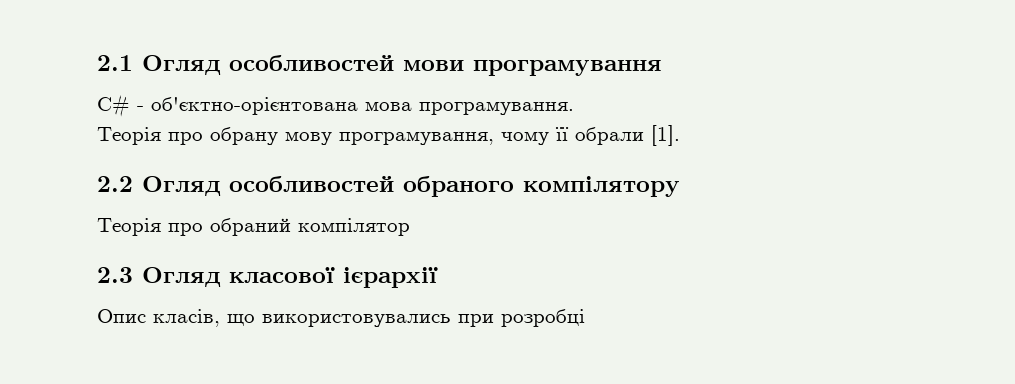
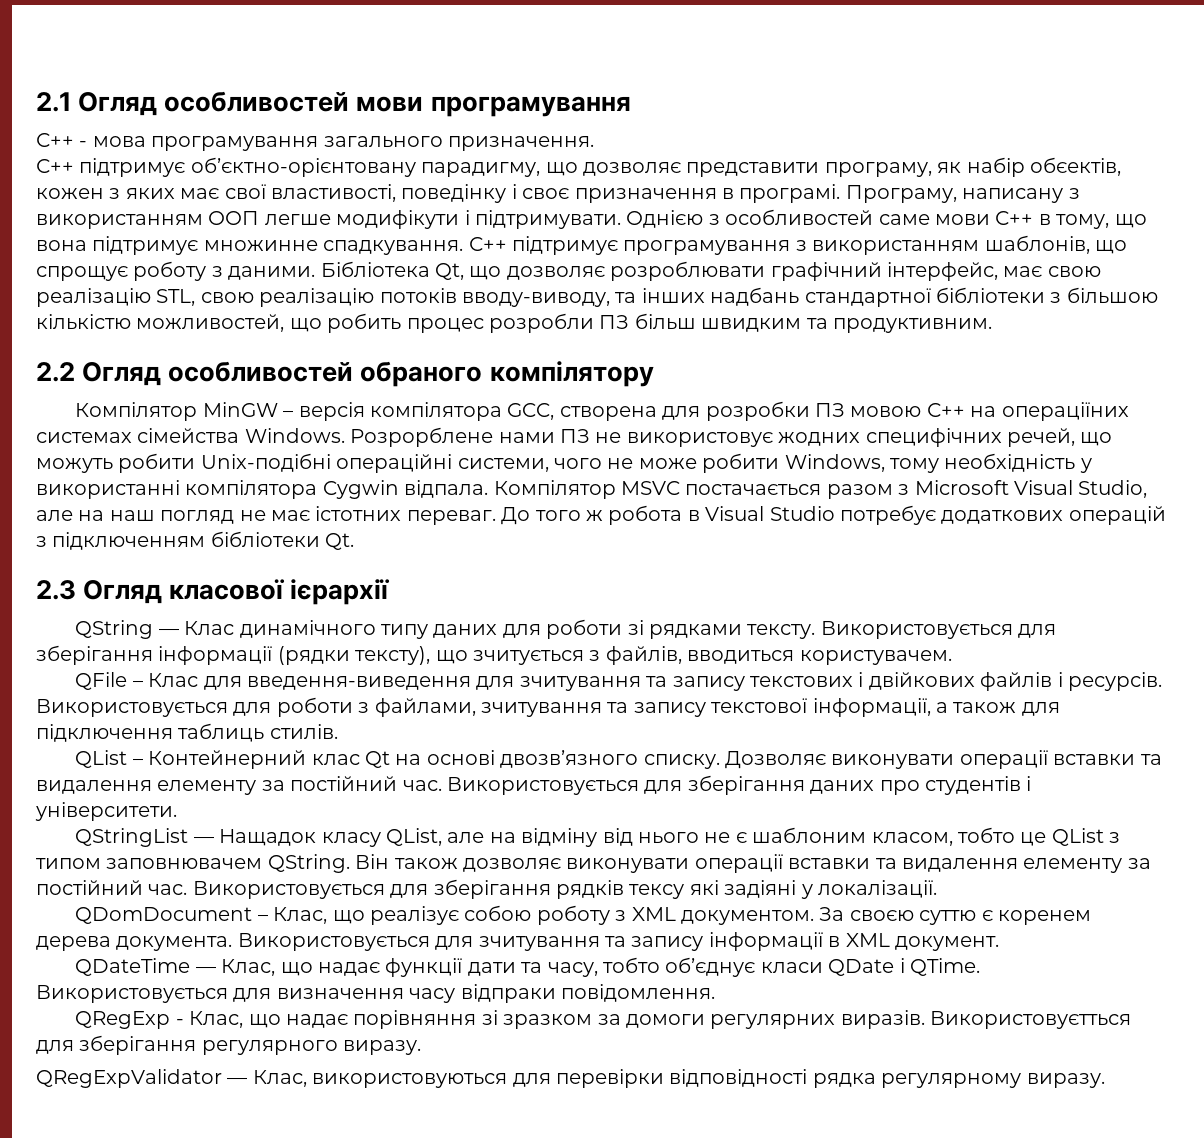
[97,94,574,117] [97,125,680,146] C# - об'єктно-орієнтована мова програмування. // Теорія про обрану мову програмування, чому її обрали [1]. -> [36,133,594,151] [36,157,1121,177] [36,184,1080,203] [36,209,1147,229] [36,235,1127,255] [36,261,1101,281] [36,287,1158,307] [36,313,992,333] С++ - мова програмування загального призначення. // С++ підтримує об’єктно-орієнтовану парадигму, що дозволяє представити програму, як набір обєектів, кожен з яких має свої властивості, поведінку і своє призначення в програмі. Програму, написану з використанням ООП легше модифікути і підтримувати. Однією з особливостей саме мови С++ в тому, що вона підтримує множинне спадкування. С++ підтримує програмування з використанням шаблонів, що спрощує роботу з даними. Бібліотека Qt, що дозволяє розроблювати графічний інтерфейс, має свою реалізацію STL, свою реалізацію потоків вводу-виводу, та інших надбань стандартної бібліотеки з більшою кількістю можливостей, що робить процес розробли ПЗ більш швидким та продуктивним.
[97,218,410,236] [97,267,438,288] [97,309,585,327] Теорія про обраний компілятор // 2.3 Огляд класової ієрархії // Опис класів, що використовувались при розробці -> [75,401,1129,421] [36,427,1113,447] [36,453,1092,473] [36,480,1148,499] [36,505,1166,525] [36,531,355,550] [36,579,391,605] [75,619,1057,639] [36,645,952,665] [75,672,1163,691] [36,697,1060,717] [36,723,338,742] [75,750,1162,769] [36,775,1032,795] [35,802,177,821] [75,827,1121,847] [36,854,1151,873] [36,879,937,899] [75,905,1092,925] [36,932,999,951] [75,957,981,977] [36,984,715,1003] [75,1010,1132,1029] [36,1035,422,1055] [36,1069,1105,1088] Компілятор MinGW – версія компілятора GCC, створена для розробки ПЗ мовою С++ на операціїних системах сімейства Windows. Розрорблене нами ПЗ не використовує жодних специфічних речей, що можуть робити Unix-подібні операційні системи, чого не може робити Windows, тому необхідність у використанні компілятора Cygwin відпала. Компілятор MSVC постачається разом з Microsoft Visual Studio, але на наш погляд не має істотних переваг. До того ж робота в Visual Studio потребує додаткових операцій з підключенням бібліотеки Qt. // 2.3 Огляд класової ієрархії // QString — Клас динамічного типу даних для роботи зі рядками тексту. Використовується для зберігання інформації (рядки тексту), що зчитується з файлів, вводиться користувачем. // QFile – Клас для введення-виведення для зчитування та запису текстових і двійкових файлів і ресурсів. Використовується для роботи з файлами, зчитування та запису текстової інформації, а також для підключення таблиць стилів. // QList – Контейнерний клас Qt на основі двозв’язного списку. Дозволяє виконувати операції вставки та видалення елементу за постійний час. Використовується для зберігання даних про студентів і університети. // QStringList — Нащадок класу QList, але на відміну від нього не є шаблоним класом, тобто це QList з типом заповнювачем QString. Він також дозволяє виконувати операції вставки та видалення елементу за постійний час. Використовується для зберігання рядків тексу які задіяні у локалізації. // QDomDocument – Клас, що реалізує собою роботу з XML документом. За своєю суттю є коренем дерева документа. Використовується для зчитування та запису інформації в XML документ. // QDateTime — Клас, що надає функції дати та часу, тобто об’єднує класи QDate і QTime. Використовується для визначення часу відпраки повідомлення. // QRegExp - Клас, що надає порівняння зі зразком за домоги регулярних виразів. Використовуєтться для зберігання регулярного виразу. // QRegExpValidator — Клас, використовуються для перевірки відповідності рядка регулярному виразу.

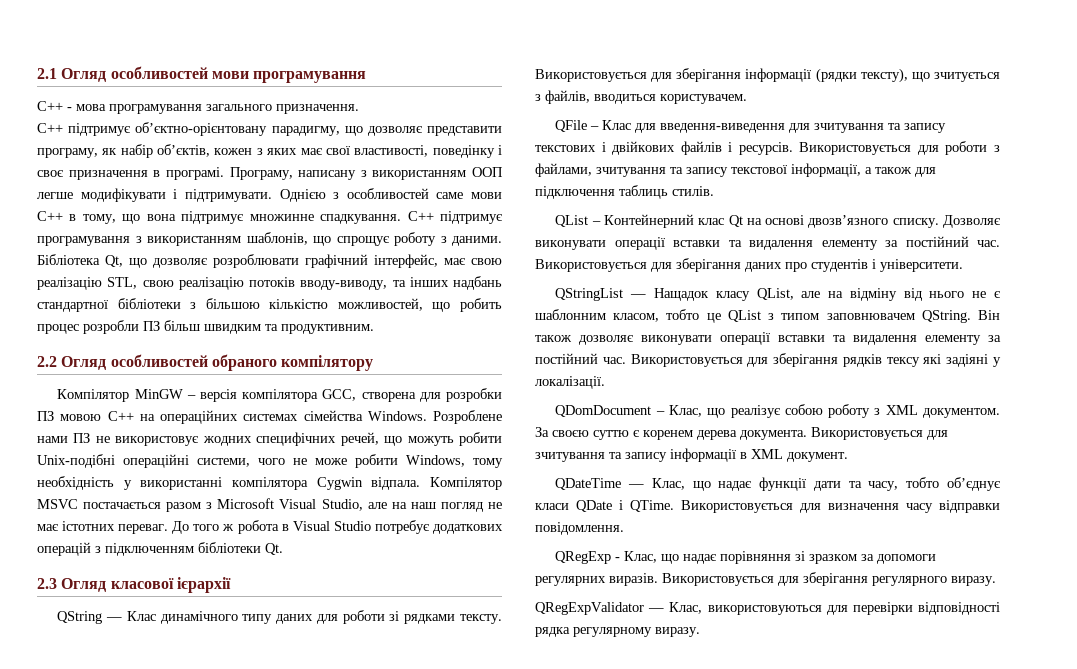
[1029,157,1121,176] обєектів, -> [157,144,211,157] об’єктів,
[336,210,460,229] модифікути -> [80,188,166,202] модифікувати
[1001,402,1129,421] операціїних -> [160,410,238,424] операційних
[350,427,494,447] Розрорблене -> [433,410,502,424] Розроблене
[752,827,867,843] шаблоним -> [535,309,606,320] шаблонним
[460,984,556,1003] відпраки -> [939,500,1000,513] відправки
[626,1014,706,1028] домоги -> [877,554,937,564] допомоги
[930,1011,1132,1029] Використовуєтться -> [662,573,774,586] Використовується

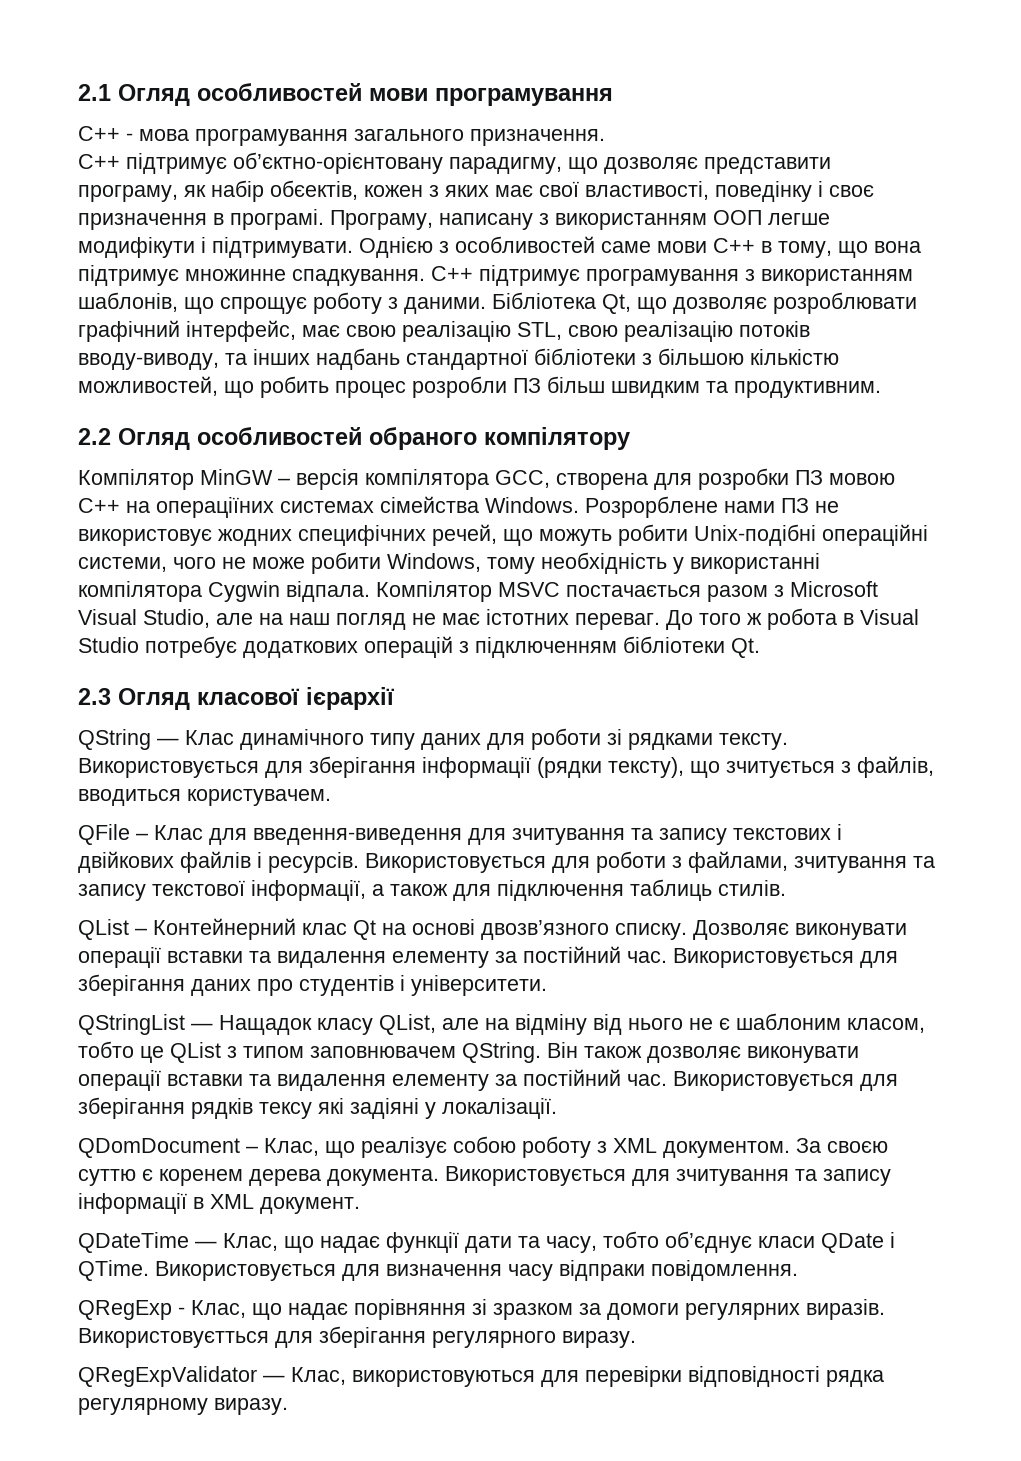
[157,144,211,157] об’єктів, -> [270,180,358,200] обєектів,
[80,188,166,202] модифікувати -> [78,237,195,258] модифікути
[160,410,238,424] операційних -> [156,497,274,518] операціїних
[433,410,502,424] Розроблене -> [585,496,718,518] Розрорблене
[535,309,606,320] шаблонним -> [736,1013,841,1030] шаблоним
[939,500,1000,513] відправки -> [559,1260,645,1281] відпраки
[877,554,937,564] допомоги -> [607,1303,679,1320] домоги
[662,573,774,586] Використовується -> [78,1328,269,1348] Використовуєтться

